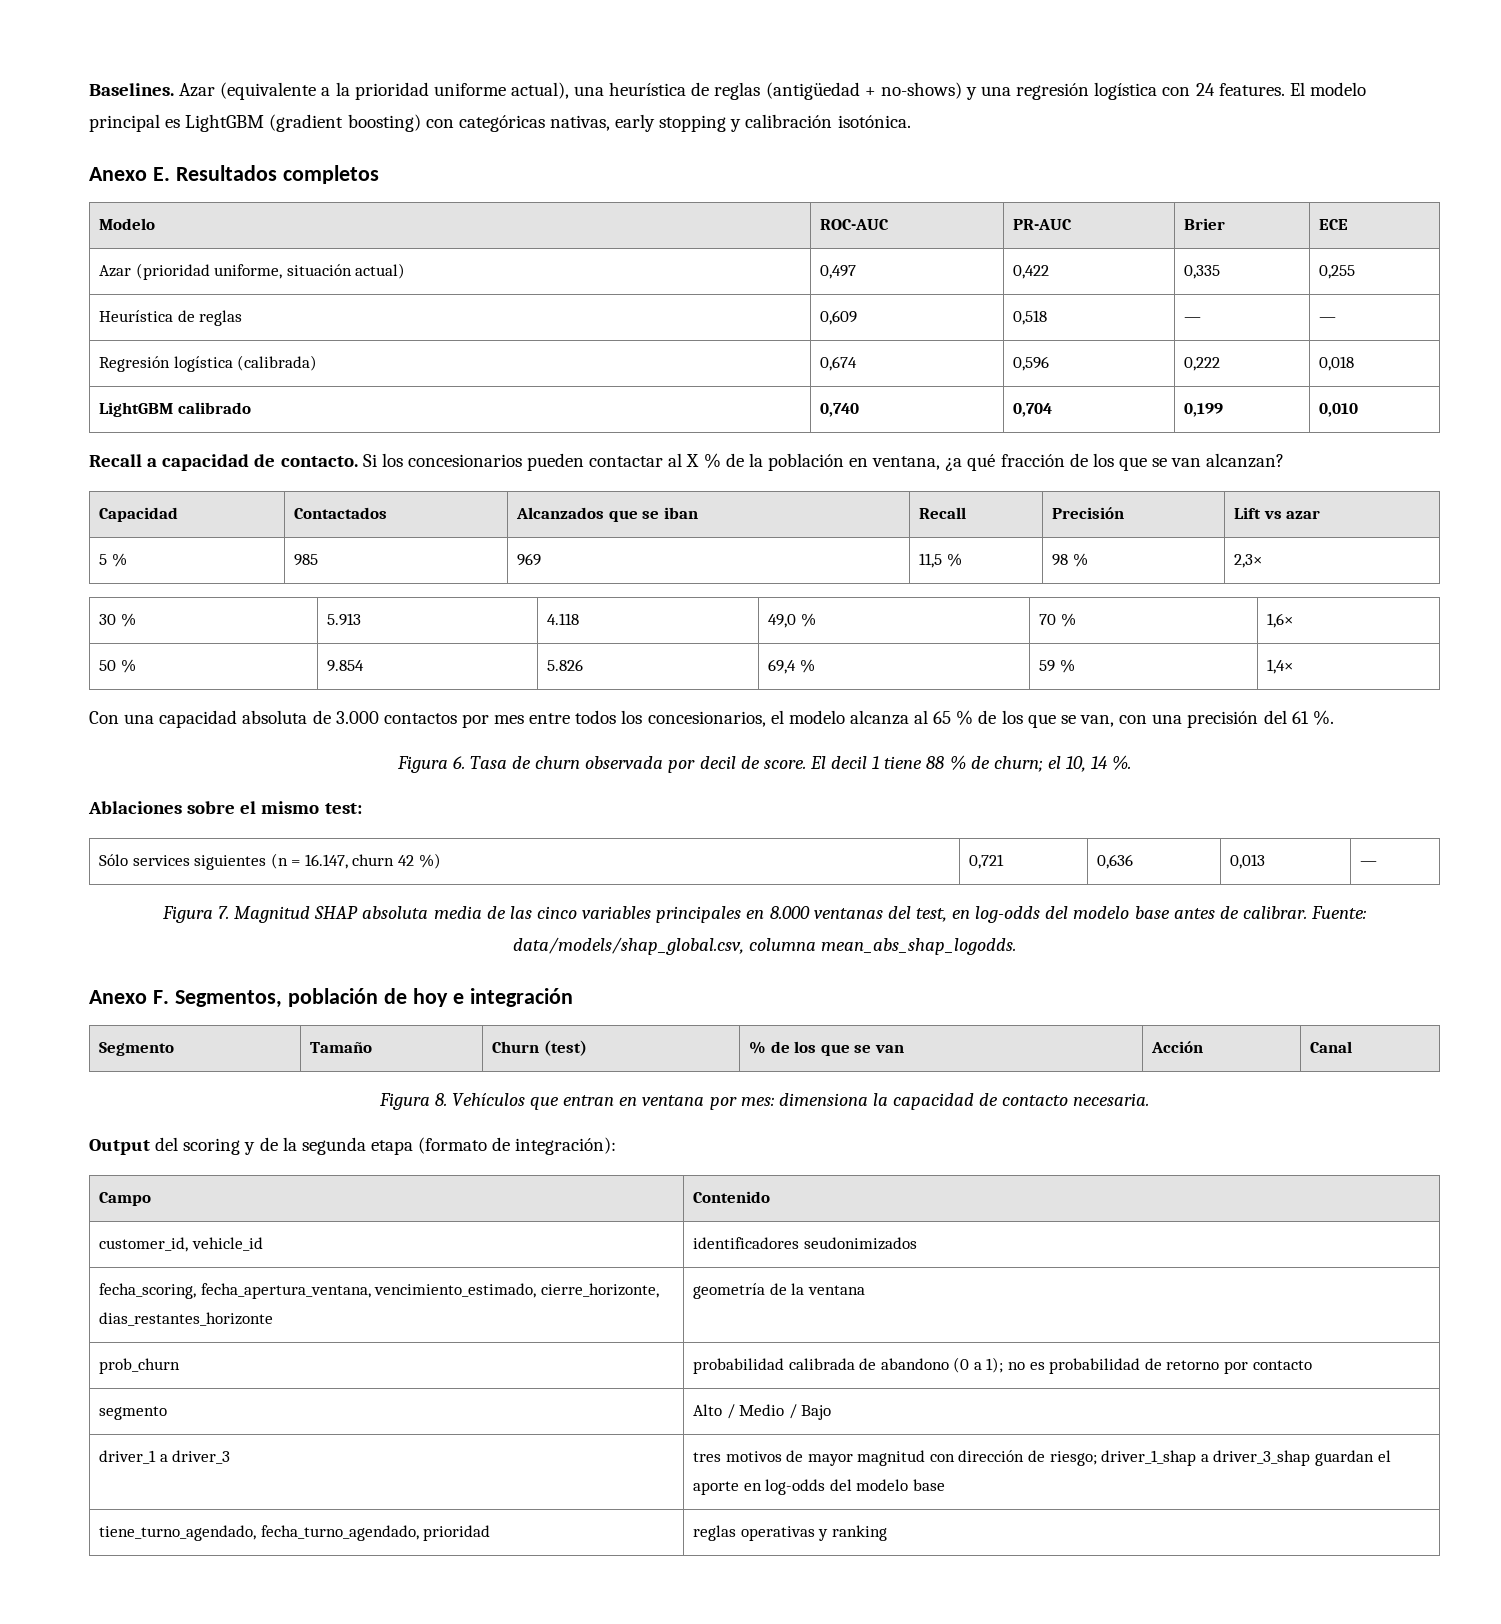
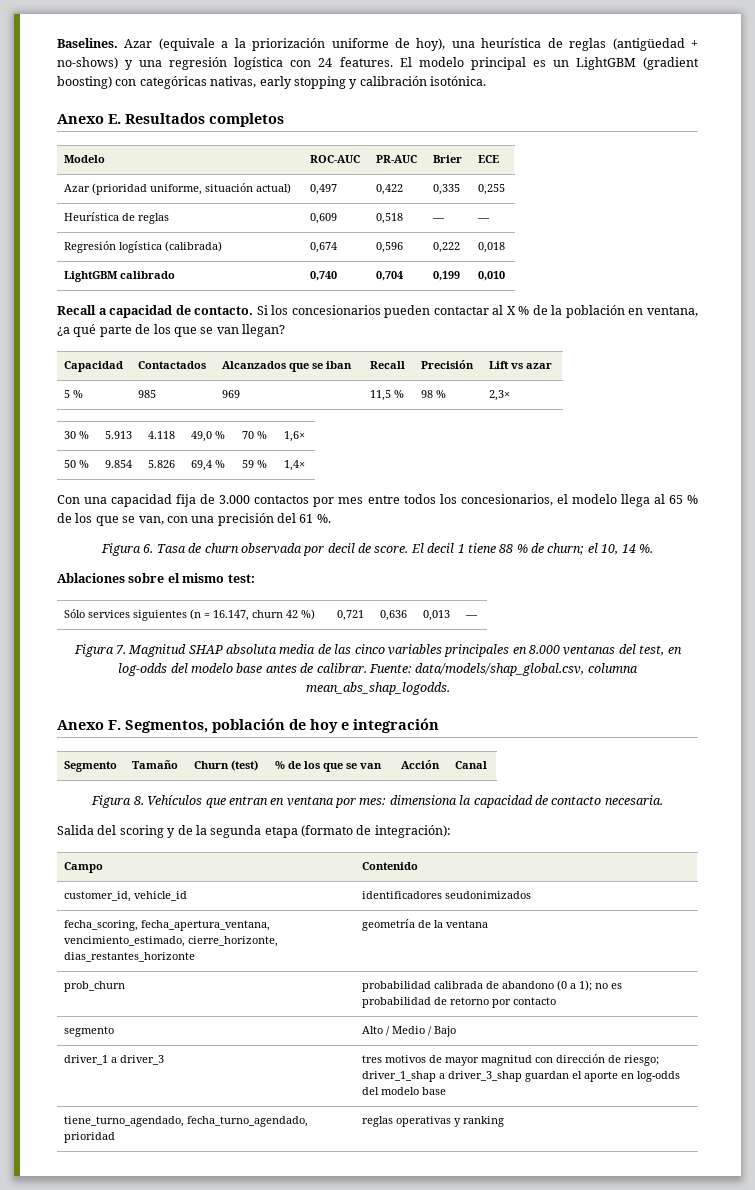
[220,82,317,100] (equivalente -> [158,38,215,51] (equivale
[354,82,569,100] prioridad uniforme actual), -> [252,38,446,51] priorización uniforme de hoy),
(181, 123) none -> [552,60,569,67] un
[1000,453,1285,471] fracción de los que se van alcanzan? -> [99,324,285,337] parte de los que se van llegan?
[242,710,308,724] absoluta -> [176,494,197,507] fija
[849,710,909,725] alcanza -> [620,494,650,507] llega
[89,1139,150,1155] Output -> [57,825,94,835] Salida

